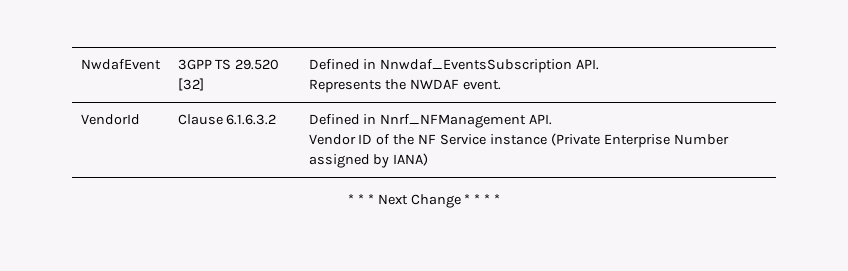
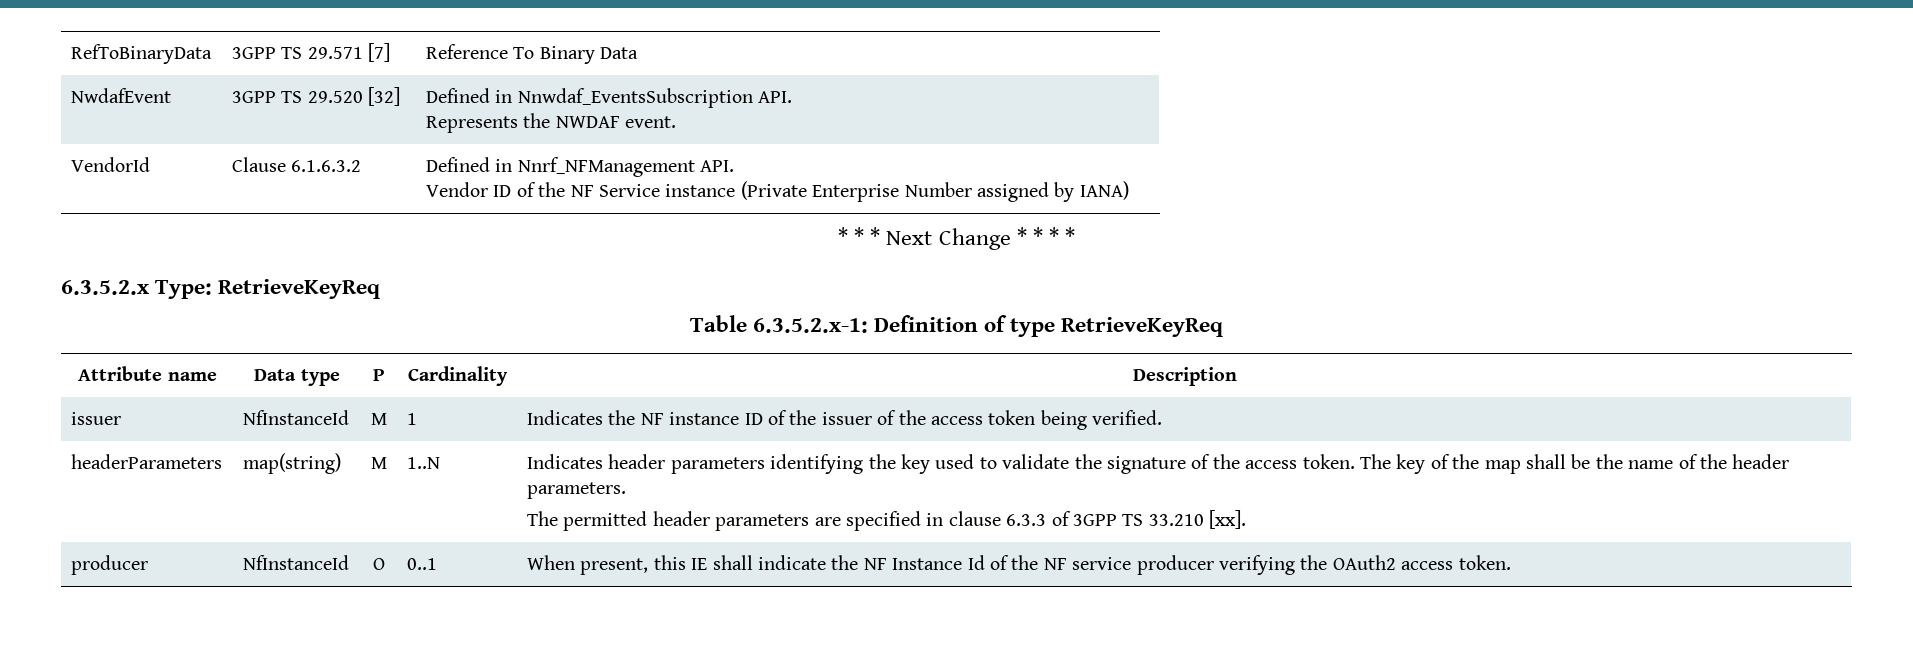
(80, 64) none -> [71,44,213,64] [232,43,391,62] [426,44,639,64] RefToBinaryData | 3GPP TS 29.571 [7] | Reference To Binary Data //
(501, 199) none -> [61,279,381,299] [689,315,1224,337] [78,366,217,381] [254,369,340,386] [373,369,385,381] [408,366,508,386] [1132,367,1237,386] [71,412,122,425] [243,410,350,425] [371,413,387,425] [407,413,418,425] [527,410,1163,430] [71,454,223,469] [243,453,342,474] [371,457,387,469] [407,457,441,469] [527,454,1790,474] [527,482,627,499] [527,510,1247,531] [71,555,149,575] [243,555,350,570] [373,558,385,570] [407,558,438,570] [527,555,1511,575] // 6.3.5.2.x Type: RetrieveKeyReq // Table 6.3.5.2.x-1: Definition of type RetrieveKeyReq // Attribute name | Data type | P | Cardinality | Description // issuer | NfInstanceId | M | 1 | Indicates the NF instance ID of the issuer of the access token being verified. // headerParameters | map(string) | M | 1..N | Indicates header parameters identifying the key used to validate the signature of the access token. The key of the map shall be the name of the header parameters. // The permitted header parameters are specified in clause 6.3.3 of 3GPP TS 33.210 [xx]. // producer | NfInstanceId | O | 0..1 | When present, this IE shall indicate the NF Instance Id of the NF service producer verifying the OAuth2 access token.

